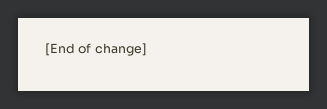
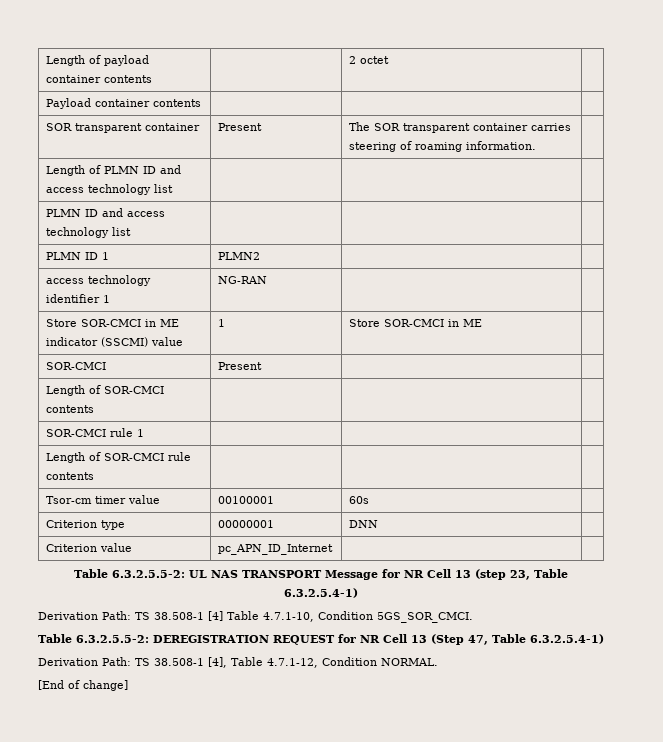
(45, 49) none -> [45,55,149,66] [45,75,152,83] [348,56,389,64] [45,98,201,109] [45,123,200,133] [217,123,262,131] [348,122,571,133] [348,141,536,152] [45,165,181,176] [45,184,173,195] [45,208,165,217] [45,227,131,238] [45,252,109,260] [217,252,260,260] [45,275,151,286] [45,294,110,303] [217,276,267,284] [45,319,179,327] [45,337,183,347] [217,319,225,327] [348,319,482,327] [45,362,106,370] [217,362,262,370] [45,385,164,396] [45,405,94,413] [45,428,144,437] [45,452,191,463] [45,472,94,480] [45,495,160,504] [217,496,274,504] [348,496,369,504] [45,520,125,530] [217,520,274,528] [348,520,378,528] [45,543,132,552] [217,544,333,555] [74,569,568,580] [284,588,358,598] [38,611,473,623] [38,634,604,645] [38,657,438,668] Length of payload container contents | | 2 octet | // Payload container contents | | | // SOR transparent container | Present | The SOR transparent container carries steering of roaming information. | // Length of PLMN ID and access technology list | | | // PLMN ID and access technology list | | | // PLMN ID 1 | PLMN2 | | // access technology identifier 1 | NG-RAN | | // Store SOR-CMCI in ME indicator (SSCMI) value | 1 | Store SOR-CMCI in ME | // SOR-CMCI | Present | | // Length of SOR-CMCI contents | | | // SOR-CMCI rule 1 | | | // Length of SOR-CMCI rule contents | | | // Tsor-cm timer value | 00100001 | 60s | // Criterion type | 00000001 | DNN | // Criterion value | pc_APN_ID_Internet | | // Table 6.3.2.5.5-2: UL NAS TRANSPORT Message for NR Cell 13 (step 23, Table 6.3.2.5.4-1) // Derivation Path: TS 38.508-1 [4] Table 4.7.1-10, Condition 5GS_SOR_CMCI. // Table 6.3.2.5.5-2: DEREGISTRATION REQUEST for NR Cell 13 (Step 47, Table 6.3.2.5.4-1) // Derivation Path: TS 38.508-1 [4], Table 4.7.1-12, Condition NORMAL. //

